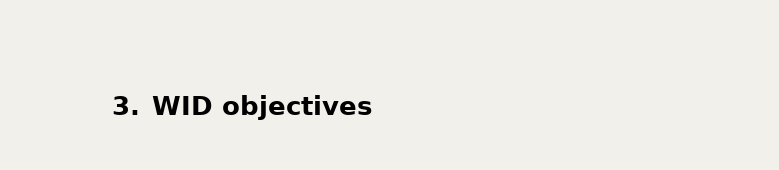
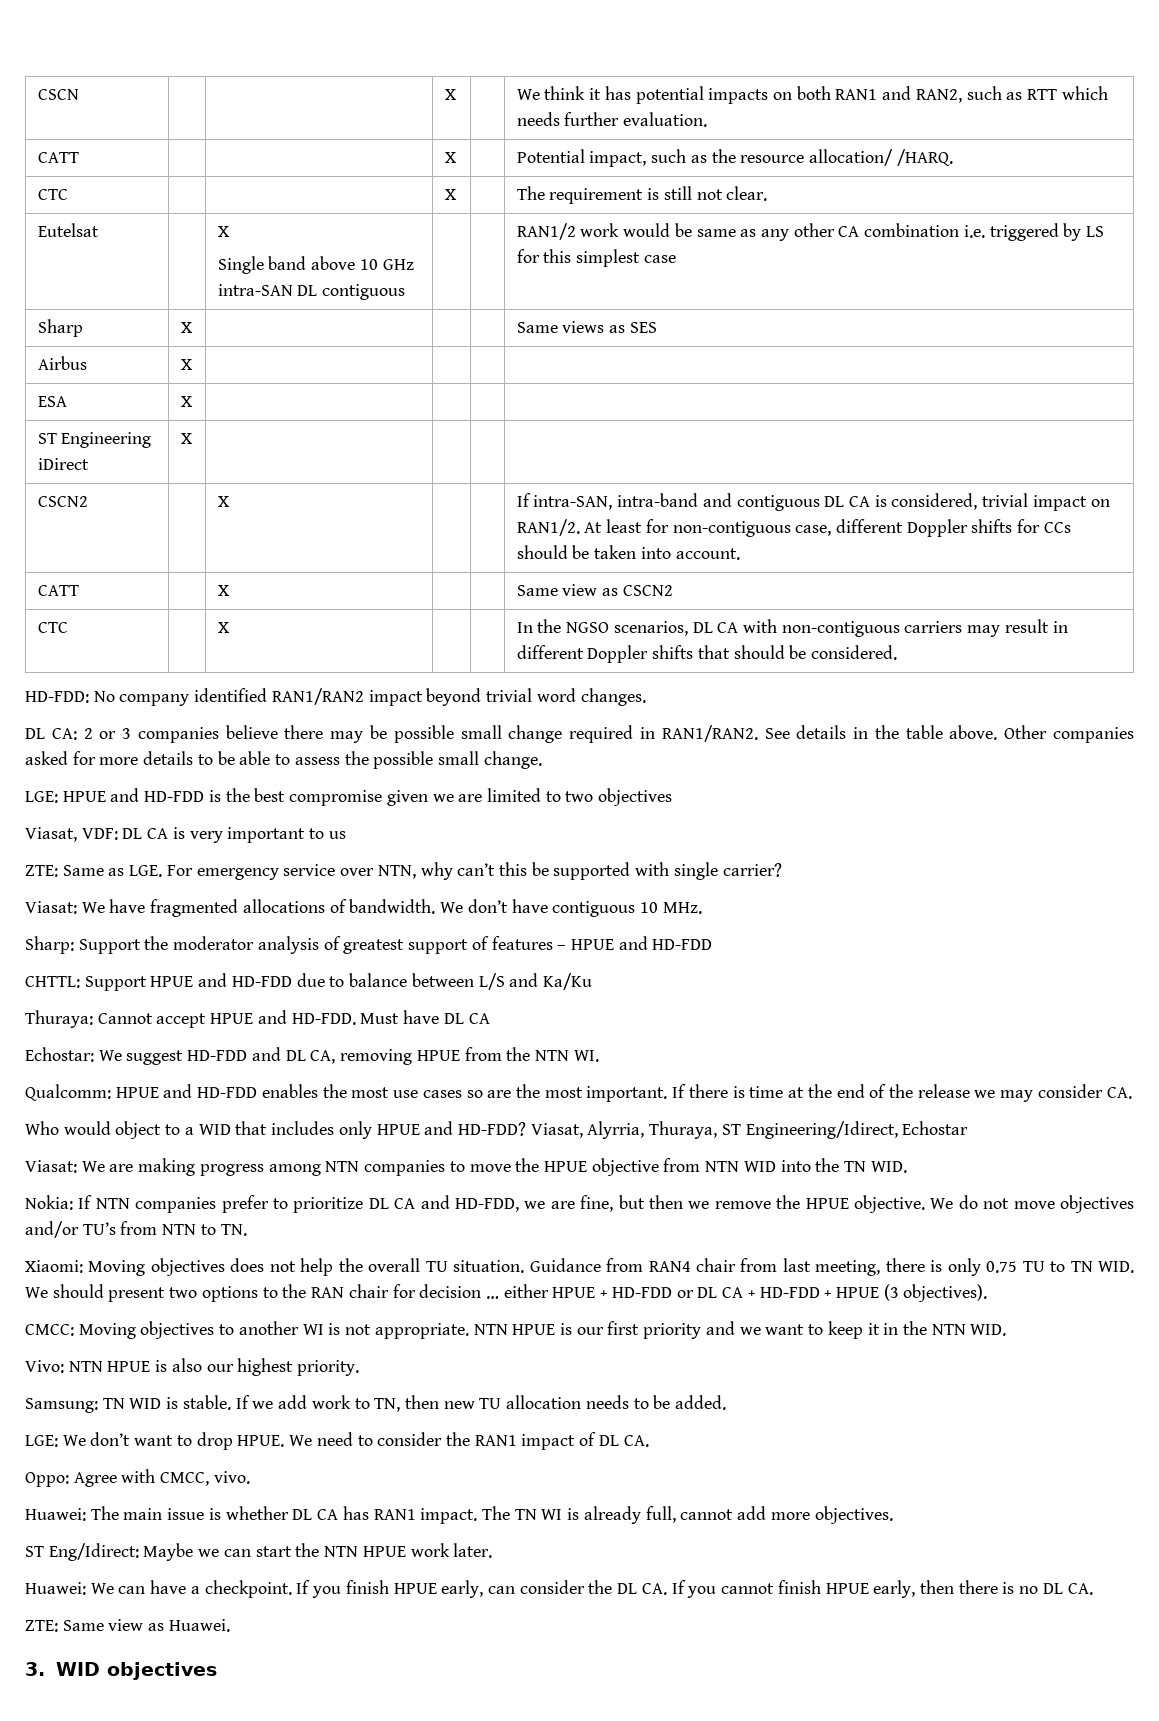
(112, 105) none -> [37,89,79,100] [444,89,456,100] [516,86,1108,104] [516,112,708,127] [37,152,79,163] [444,152,456,163] [516,149,953,167] [37,189,68,200] [444,189,456,200] [516,186,768,204] [37,223,99,237] [217,226,229,237] [217,256,414,274] [217,284,406,300] [516,223,1105,241] [516,249,676,267] [37,319,83,337] [180,322,192,333] [516,321,657,333] [37,356,87,370] [180,359,192,370] [37,396,67,407] [180,396,192,407] [37,432,152,448] [37,458,89,470] [180,433,192,444] [37,496,88,507] [217,496,229,507] [516,493,1110,511] [516,519,1071,537] [516,545,740,560] [37,585,79,596] [217,585,229,596] [516,584,673,596] [37,622,68,633] [217,622,229,633] [516,619,1068,637] [516,645,897,663] [25,688,646,706] [25,725,1134,743] [25,751,542,769] [25,788,673,806] [25,827,346,843] [25,862,782,880] [25,899,702,917] [25,936,713,954] [25,973,592,991] [25,1010,490,1028] [25,1047,599,1065] [25,1084,1132,1102] [25,1121,969,1139] [25,1158,907,1176] [25,1195,1134,1213] [25,1221,247,1238] [25,1258,1135,1276] [25,1284,988,1302] [25,1321,1007,1339] [25,1358,360,1376] [25,1395,727,1413] [25,1432,649,1450] [25,1469,250,1487] [25,1506,893,1524] [25,1543,493,1561] [25,1580,1093,1598] [25,1619,230,1632] CSCN | | | X | | We think it has potential impacts on both RAN1 and RAN2, such as RTT which needs further evaluation. // CATT | | | X | | Potential impact, such as the resource allocation/ /HARQ. // CTC | | | X | | The requirement is still not clear. // Eutelsat | | X // Single band above 10 GHz intra-SAN DL contiguous | | | RAN1/2 work would be same as any other CA combination i.e. triggered by LS for this simplest case // Sharp | X | | | | Same views as SES // Airbus | X | | | | // ESA | X | | | | // ST Engineering iDirect | X | | | | // CSCN2 | | X | | | If intra-SAN, intra-band and contiguous DL CA is considered, trivial impact on RAN1/2. At least for non-contiguous case, different Doppler shifts for CCs should be taken into account. // CATT | | X | | | Same view as CSCN2 // CTC | | X | | | In the NGSO scenarios, DL CA with non-contiguous carriers may result in different Doppler shifts that should be considered. // HD-FDD: No company identified RAN1/RAN2 impact beyond trivial word changes. // DL CA: 2 or 3 companies believe there may be possible small change required in RAN1/RAN2. See details in the table above. Other companies asked for more details to be able to assess the possible small change. // LGE: HPUE and HD-FDD is the best compromise given we are limited to two objectives // Viasat, VDF: DL CA is very important to us // ZTE: Same as LGE. For emergency service over NTN, why can’t this be supported with single carrier? // Viasat: We have fragmented allocations of bandwidth. We don’t have contiguous 10 MHz. // Sharp: Support the moderator analysis of greatest support of features – HPUE and HD-FDD // CHTTL: Support HPUE and HD-FDD due to balance between L/S and Ka/Ku // Thuraya: Cannot accept HPUE and HD-FDD. Must have DL CA // Echostar: We suggest HD-FDD and DL CA, removing HPUE from the NTN WI. // Qualcomm: HPUE and HD-FDD enables the most use cases so are the most important. If there is time at the end of the release we may consider CA. // Who would object to a WID that includes only HPUE and HD-FDD? Viasat, Alyrria, Thuraya, ST Engineering/Idirect, Echostar // Viasat: We are making progress among NTN companies to move the HPUE objective from NTN WID into the TN WID. // Nokia: If NTN companies prefer to prioritize DL CA and HD-FDD, we are fine, but then we remove the HPUE objective. We do not move objectives and/or TU’s from NTN to TN. // Xiaomi: Moving objectives does not help the overall TU situation. Guidance from RAN4 chair from last meeting, there is only 0.75 TU to TN WID. We should present two options to the RAN chair for decision … either HPUE + HD-FDD or DL CA + HD-FDD + HPUE (3 objectives). // CMCC: Moving objectives to another WI is not appropriate. NTN HPUE is our first priority and we want to keep it in the NTN WID. // Vivo: NTN HPUE is also our highest priority. // Samsung: TN WID is stable. If we add work to TN, then new TU allocation needs to be added. // LGE: We don’t want to drop HPUE. We need to consider the RAN1 impact of DL CA. // Oppo: Agree with CMCC, vivo. // Huawei: The main issue is whether DL CA has RAN1 impact. The TN WI is already full, cannot add more objectives. // ST Eng/Idirect: Maybe we can start the NTN HPUE work later. // Huawei: We can have a checkpoint. If you finish HPUE early, can consider the DL CA. If you cannot finish HPUE early, then there is no DL CA. // ZTE: Same view as Huawei. //

